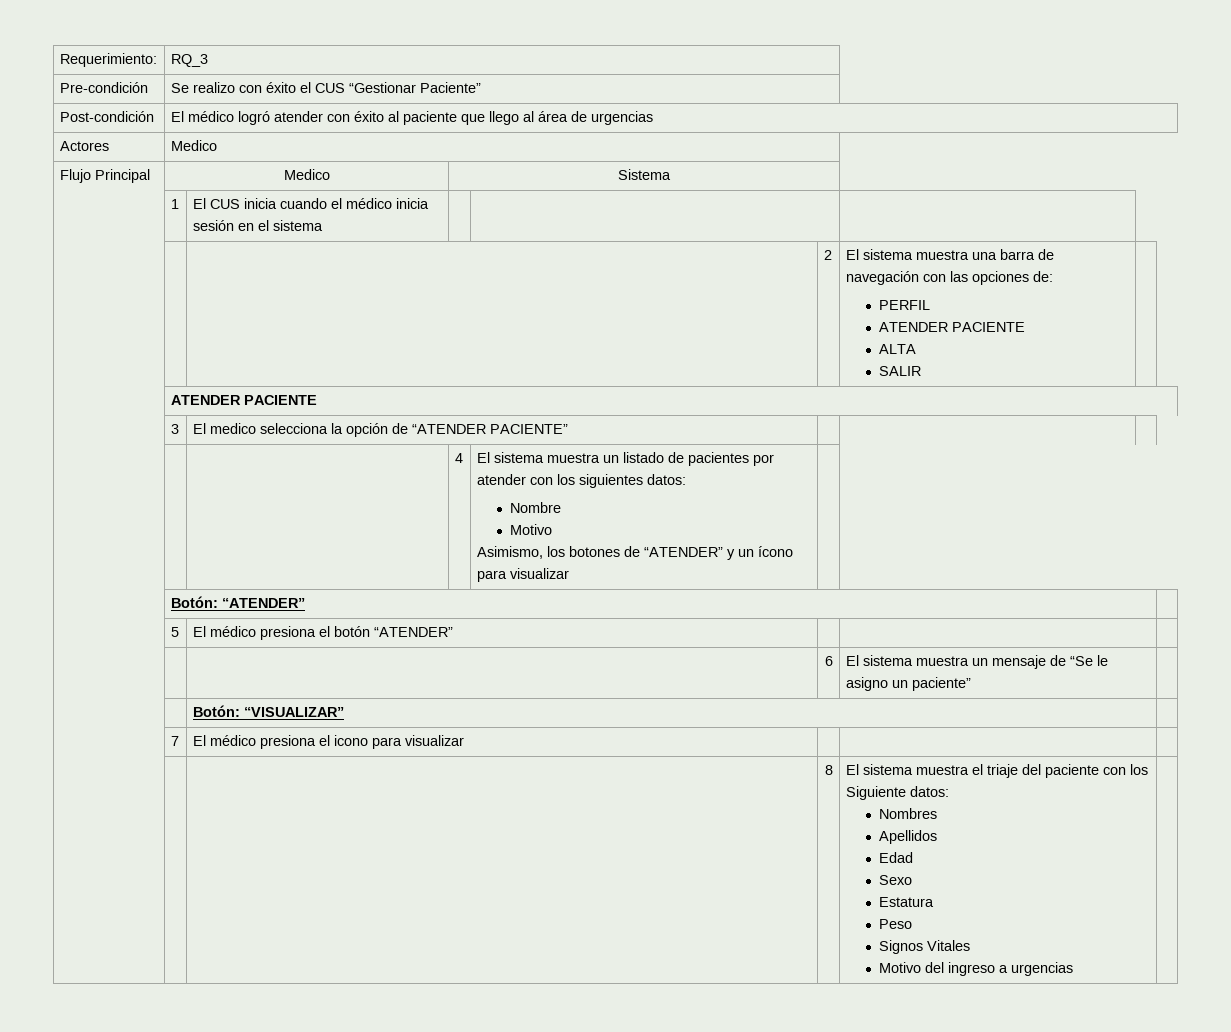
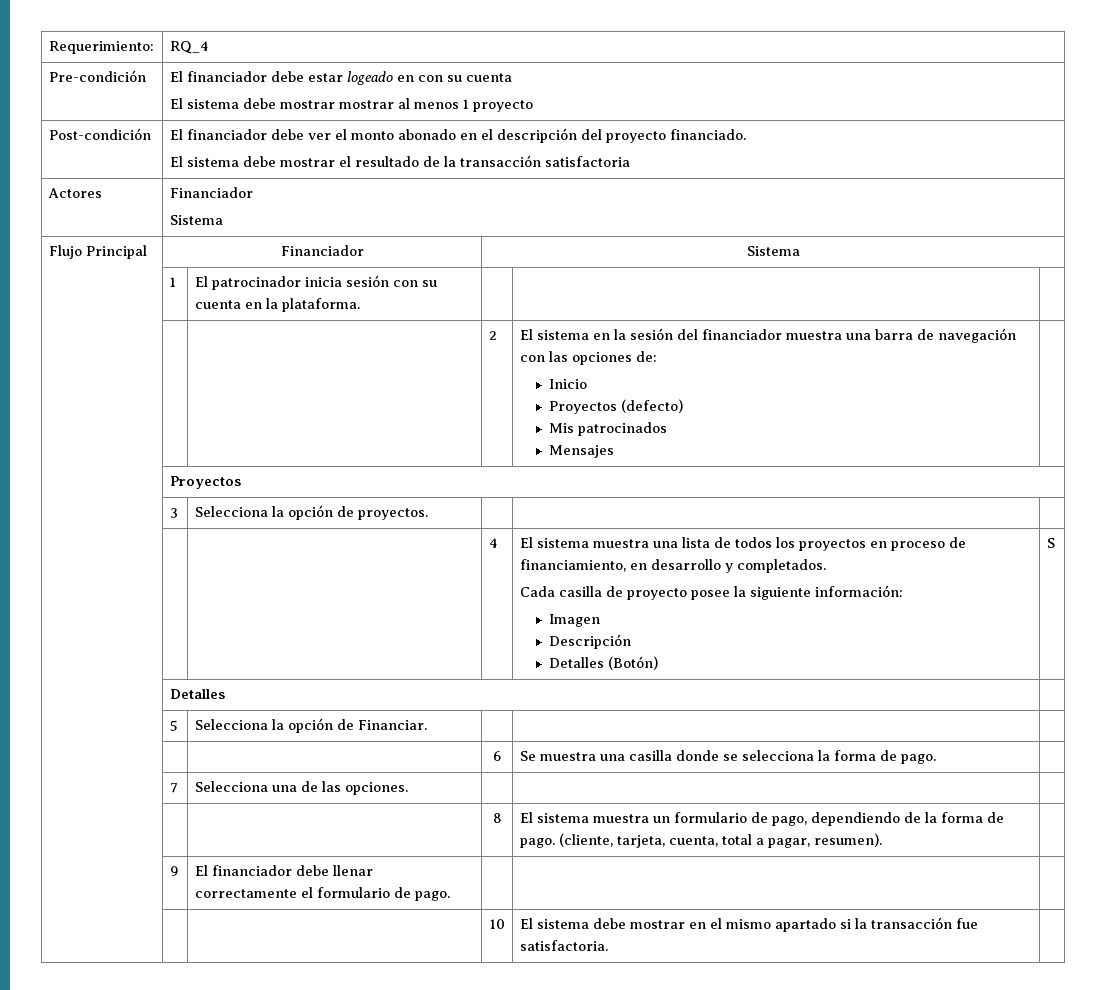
[170,54,208,67] RQ_3 -> [169,41,209,54] RQ_4
[170,82,481,93] [59,111,154,122] [170,111,653,125] Se realizo con éxito el CUS “Gestionar Paciente” // Post-condición | El médico logró atender con éxito al paciente que llego al área de urgencias -> [169,71,512,85] [169,98,533,112] [48,128,151,140] [169,128,746,143] [169,155,630,167] El financiador debe estar logeado en con su cuenta // El sistema debe mostrar mostrar al menos 1 proyecto // Post-condición | El financiador debe ver el monto abonado en el descripción del proyecto financiado. // El sistema debe mostrar el resultado de la transacción satisfactoria
[170,140,217,151] Medico -> [169,187,253,198] [169,215,223,225] Financiador // Sistema
[283,169,330,180] Medico -> [280,245,364,256] Financiador
[209,198,429,209] [192,220,323,231] [823,250,832,260] [845,249,913,260] CUS inicia cuando el médico inicia sesión en el sistema | | | // | | | 2 | El sistema -> [211,275,437,290] [194,298,360,312] [488,331,497,340] [519,328,782,340] patrocinador inicia sesión con su cuenta en la plataforma. | | | // | | | 2 | El sistema en la sesión del financiador
[878,300,930,310] [878,322,1025,332] [878,344,916,354] [878,366,921,376] [170,395,317,405] [170,424,179,434] [192,423,568,437] PERFIL // ATENDER PACIENTE // ALTA // SALIR | // | ATENDER PACIENTE // | 3 | El medico selecciona la opción de “ATENDER PACIENTE” -> [549,379,588,389] [549,399,684,414] [549,422,668,436] [549,445,615,458] [169,476,241,489] [169,508,178,518] [194,505,428,520] Inicio // Proyectos (defecto) // Mis patrocinados // Mensajes | // | Proyectos // | 3 | Selecciona la opción de proyectos.
[602,452,774,466] [476,474,686,488] [509,502,561,513] [509,524,552,535] [476,546,793,560] [476,568,569,582] [170,596,305,608] [170,627,179,637] [192,626,453,640] [824,656,833,666] [845,655,1108,669] [845,677,971,691] [192,705,344,717] [170,736,179,746] [192,735,464,749] [824,765,833,775] [845,764,1148,778] [845,786,949,800] [878,808,937,819] [878,830,937,844] [878,852,913,863] [878,875,912,885] [878,897,934,907] [878,919,912,929] [878,940,970,954] [878,962,1073,976] un listado de pacientes por atender con los siguientes datos: // Nombre // Motivo // Asimismo, los botones de “ATENDER” y un ícono para visualizar | // | Botón: “ATENDER” | // | 5 | El médico presiona el botón “ATENDER” | | | // | | | 6 | El sistema muestra un mensaje de “Se le asigno un paciente” | // | | Botón: “VISUALIZAR” | // | 7 | El médico presiona el icono para visualizar | | | // | | | 8 | El sistema muestra el triaje del paciente con los Siguiente datos: // Nombres // Apellidos // Edad // Sexo // Estatura // Peso // Signos Vitales // Motivo del ingreso a urgencias -> [652,537,966,551] [519,559,826,573] [519,585,903,600] [549,614,601,627] [549,634,632,649] [549,656,659,670] [1046,538,1055,548] [169,689,225,699] [169,720,178,731] [194,718,427,733] [493,751,501,761] [519,750,936,764] [169,783,178,793] [194,781,408,795] [492,813,502,823] [519,812,1004,826] [519,833,882,848] [169,866,179,876] [194,865,373,876] [194,887,450,901] [489,919,505,929] [519,917,978,932] [519,940,608,951] una lista de todos los proyectos en proceso de financiamiento, en desarrollo y completados. // Cada casilla de proyecto posee la siguiente información: // Imagen // Descripción // Detalles (Botón) | S // | Detalles | // | 5 | Selecciona la opción de Financiar. | | | // | | | 6 | Se muestra una casilla donde se selecciona la forma de pago. | // | 7 | Selecciona una de las opciones. | | | // | | | 8 | El sistema muestra un formulario de pago, dependiendo de la forma de pago. (cliente, tarjeta, cuenta, total a pagar, resumen). | // | 9 | El financiador debe llenar correctamente el formulario de pago. | | | // | | | 10 | El sistema debe mostrar en el mismo apartado si la transacción fue satisfactoria.

